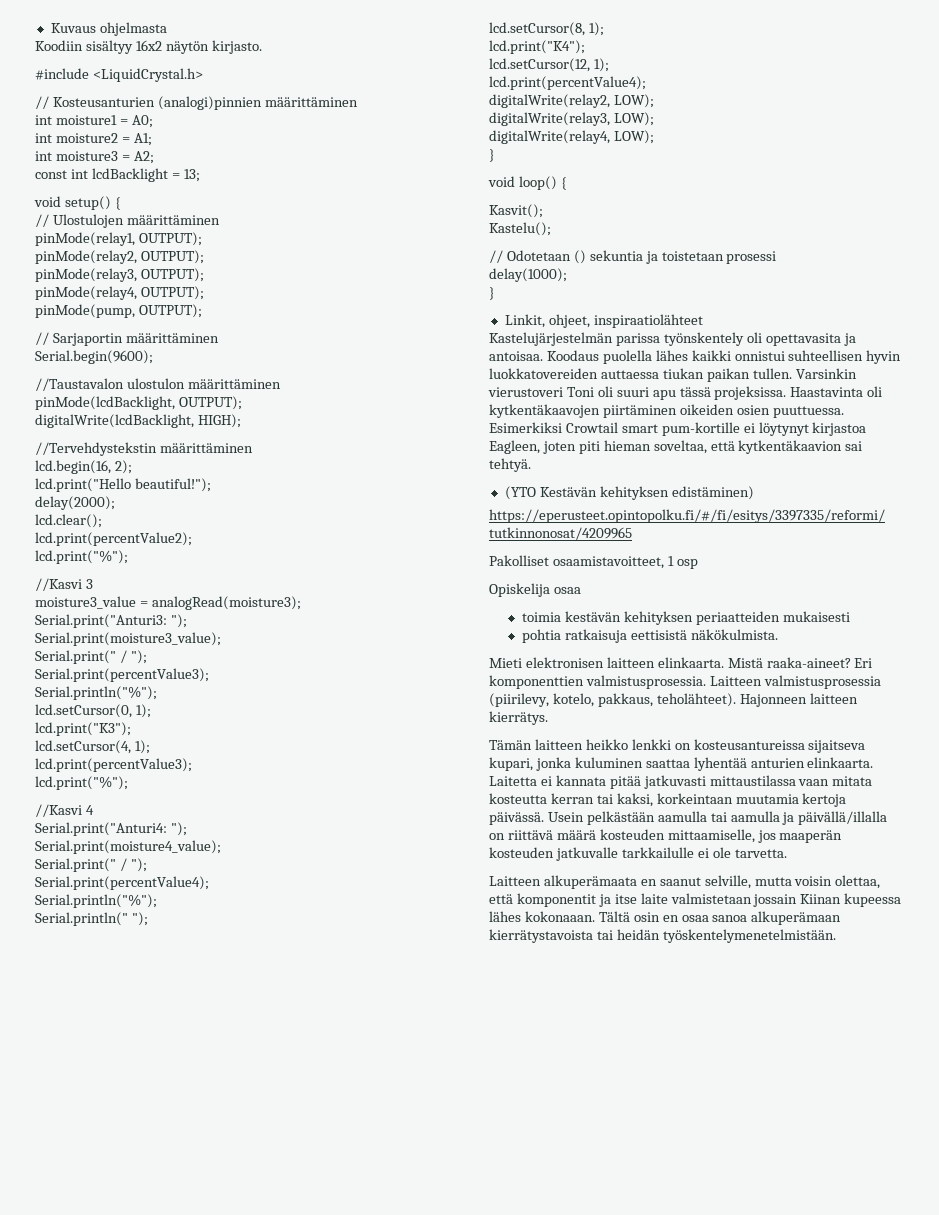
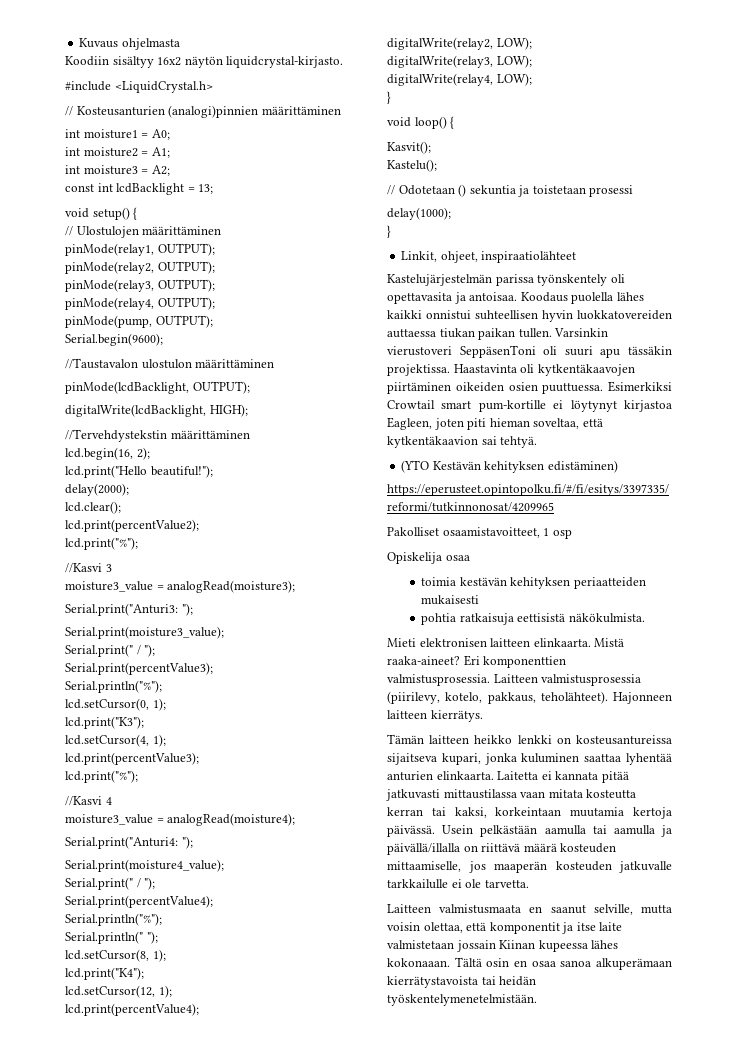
[211,40,262,54] kirjasto. -> [226,56,344,68] liquidcrystal-kirjasto.
[35,332,219,346] // // Sarjaportin määrittäminen -> (213, 321) none
(94, 810) none -> [65,813,296,826] // moisture3_value = analogRead(moisture4);
[566,387,594,397] Toni -> [459,345,536,358] SeppäsenToni
[679,386,787,400] tässä projeksissa. -> [628,346,672,355] [387,364,450,376] tässäkin projektissa.
[543,875,637,889] alkuperämaata -> [439,904,522,914] valmistusmaata

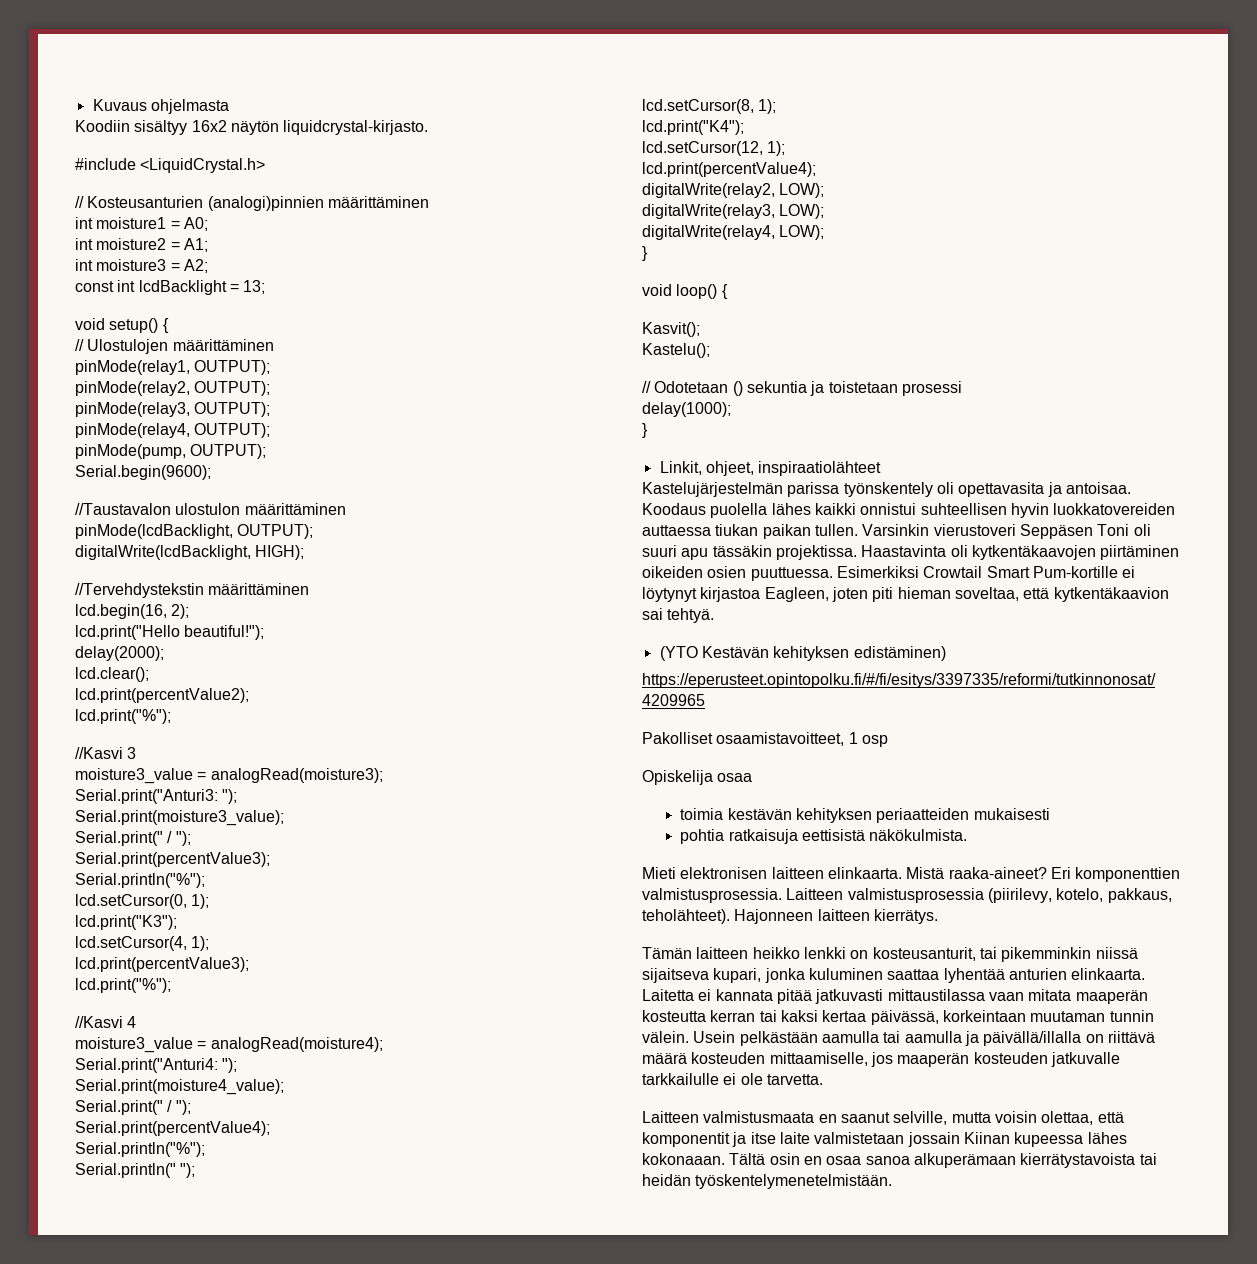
[459,345,536,358] SeppäsenToni -> [1019,524,1130,539] Seppäsen Toni
[441,400,546,412] smart pum-kortille -> [986,566,1118,578] Smart Pum-kortille
[576,735,672,745] kosteusantureissa -> [872,947,1138,962] kosteusanturit, tai pikemminkin niissä
(583, 793) none -> [1075,990,1148,1004] maaperän
[454,807,672,819] [387,825,435,837] kaksi, korkeintaan muutamia kertoja päivässä. -> [780,1010,1154,1025] [642,1031,689,1043] kaksi kertaa päivässä, korkeintaan muutaman tunnin välein.

